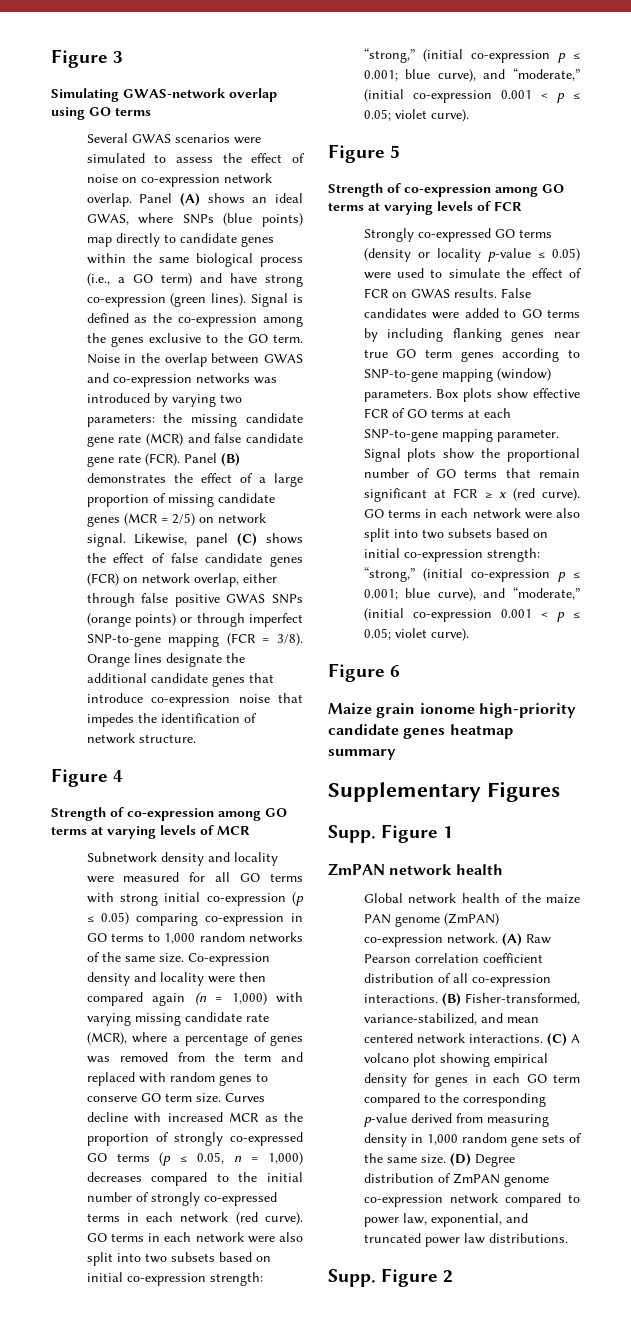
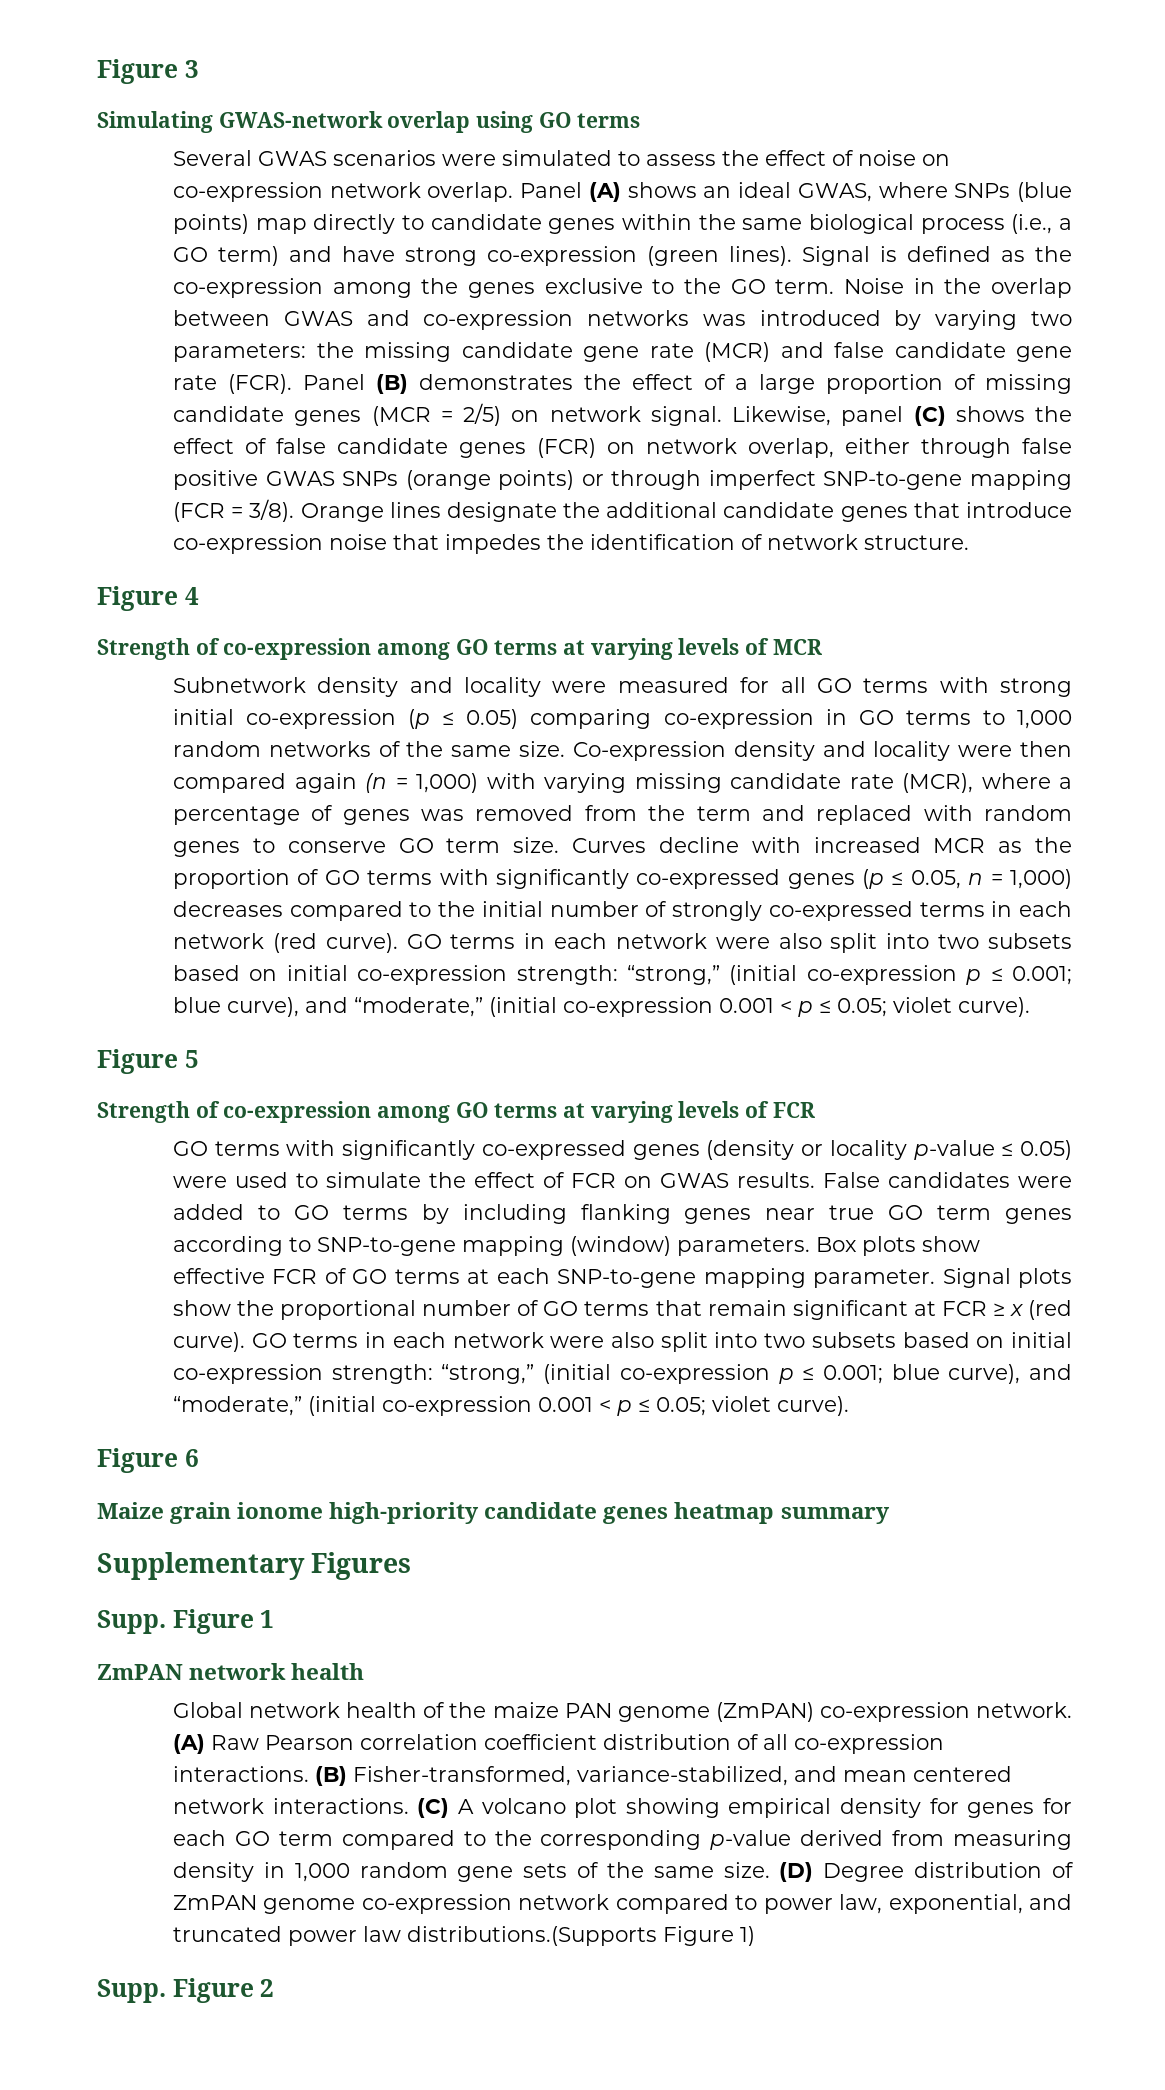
[173,1132,303,1146] [86,1153,150,1162] strongly co-expressed GO terms -> [324,869,855,889] GO terms with significantly co-expressed genes
[363,228,552,242] Strongly co-expressed GO terms -> [173,1140,700,1160] GO terms with significantly co-expressed genes
[474,1074,487,1083] in -> [1043,1798,1072,1814] for
[488,1233,568,1243] distributions. -> [407,1926,756,1946] distributions.(Supports Figure 1)

